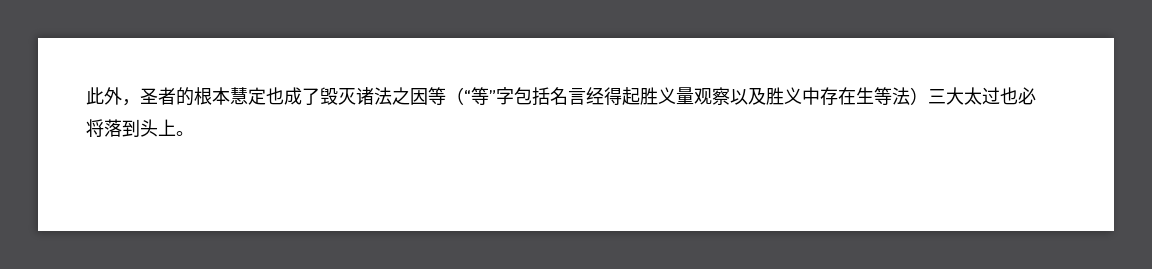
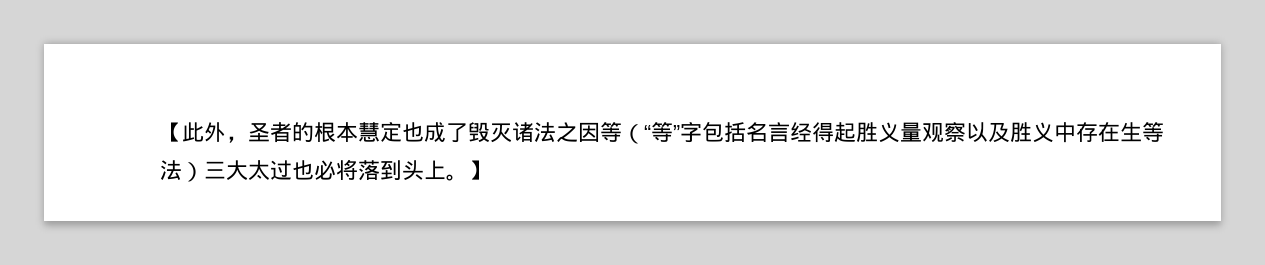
(86, 96) none -> [160,122,182,142] 【
(194, 133) none -> [468,160,490,180] 】

